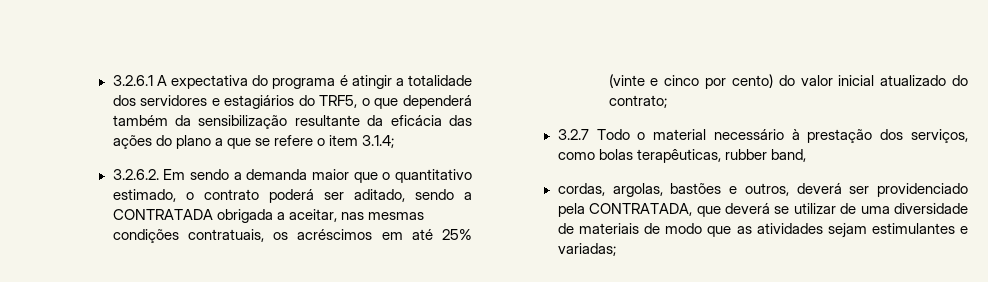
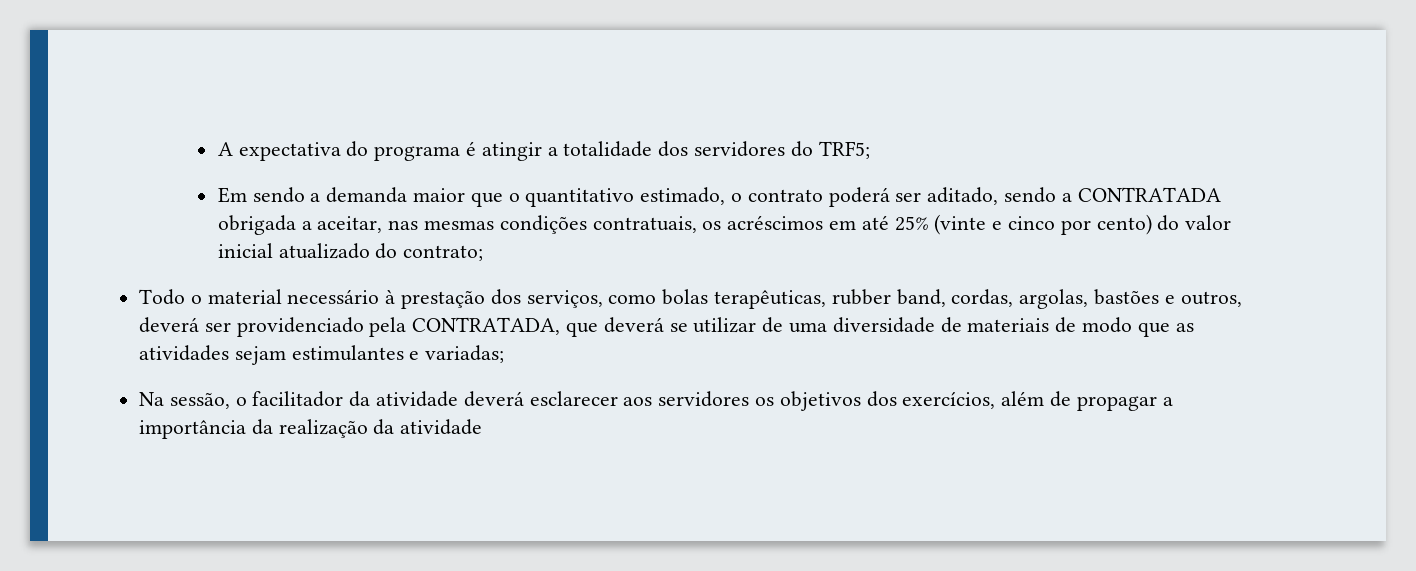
[112,75,153,86] 3.2.6.1 -> (217, 149) none
[211,95,473,109] [112,115,472,129] [112,135,395,149] [112,169,159,180] e estagiários do TRF5, o que dependerá também da sensibilização resultante da eficácia das ações do plano a que se refere o item 3.1.4; // 3.2.6.2. -> [790,141,870,159] do TRF5; //
[557,129,589,140] 3.2.7 -> (484, 253) none
(807, 155) // -> (946, 298) none
(616, 249) none -> [139,391,1173,411] [139,419,483,439] // Na sessão, o facilitador da atividade deverá esclarecer aos servidores os objetivos dos exercícios, além de propagar a importância da realização da atividade

